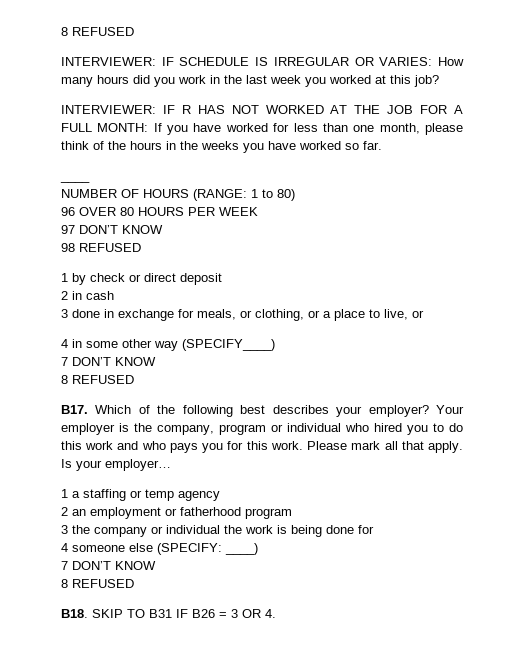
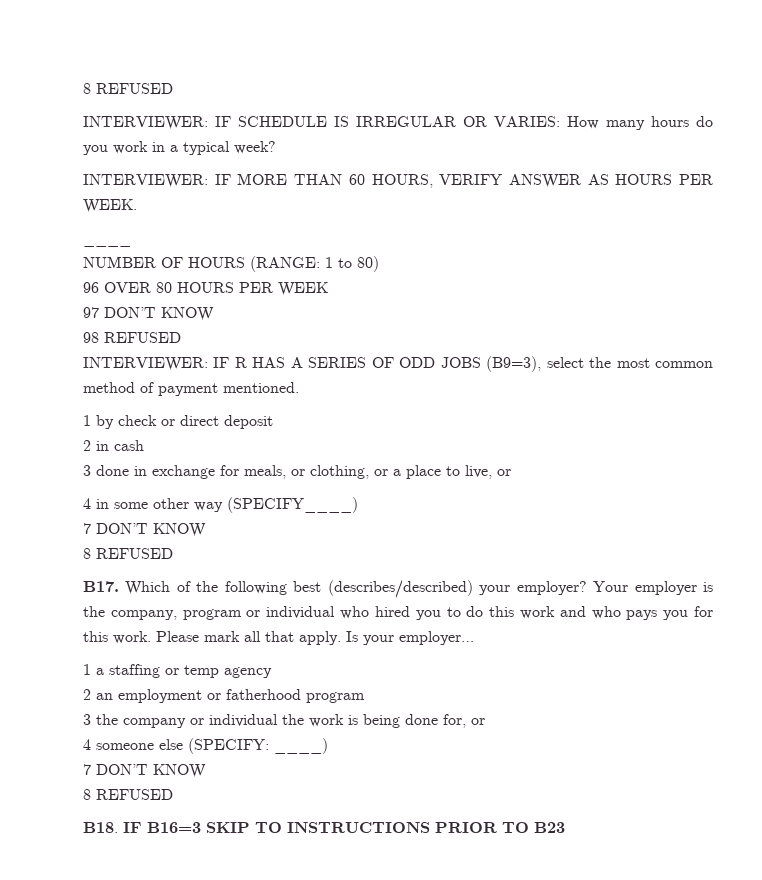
[133,75,150,84] did -> [696,116,713,127] do
[224,75,439,87] [61,105,463,114] [61,123,464,135] [61,141,382,153] the last week you worked at this job? // INTERVIEWER: IF R HAS NOT WORKED AT THE JOB FOR A FULL MONTH: If you have worked for less than one month, please think of the hours in the weeks you have worked so far. -> [170,141,276,155] [83,173,713,188] [83,199,137,213] a typical week? // INTERVIEWER: IF MORE THAN 60 HOURS, VERIFY ANSWER AS HOURS PER WEEK.
(141, 247) none -> [83,356,713,372] [83,382,299,396] // INTERVIEWER: IF R HAS A SERIES OF ODD JOBS (B9=3), select the most common method of payment mentioned.
[272,405,329,414] describes -> [327,580,473,598] (describes/described)
[358,525,374,534] for -> [443,714,485,728] for, or
[92,609,276,618] SKIP TO B31 IF B26 = 3 OR 4. -> [123,822,565,833] IF B16=3 SKIP TO INSTRUCTIONS PRIOR TO B23

